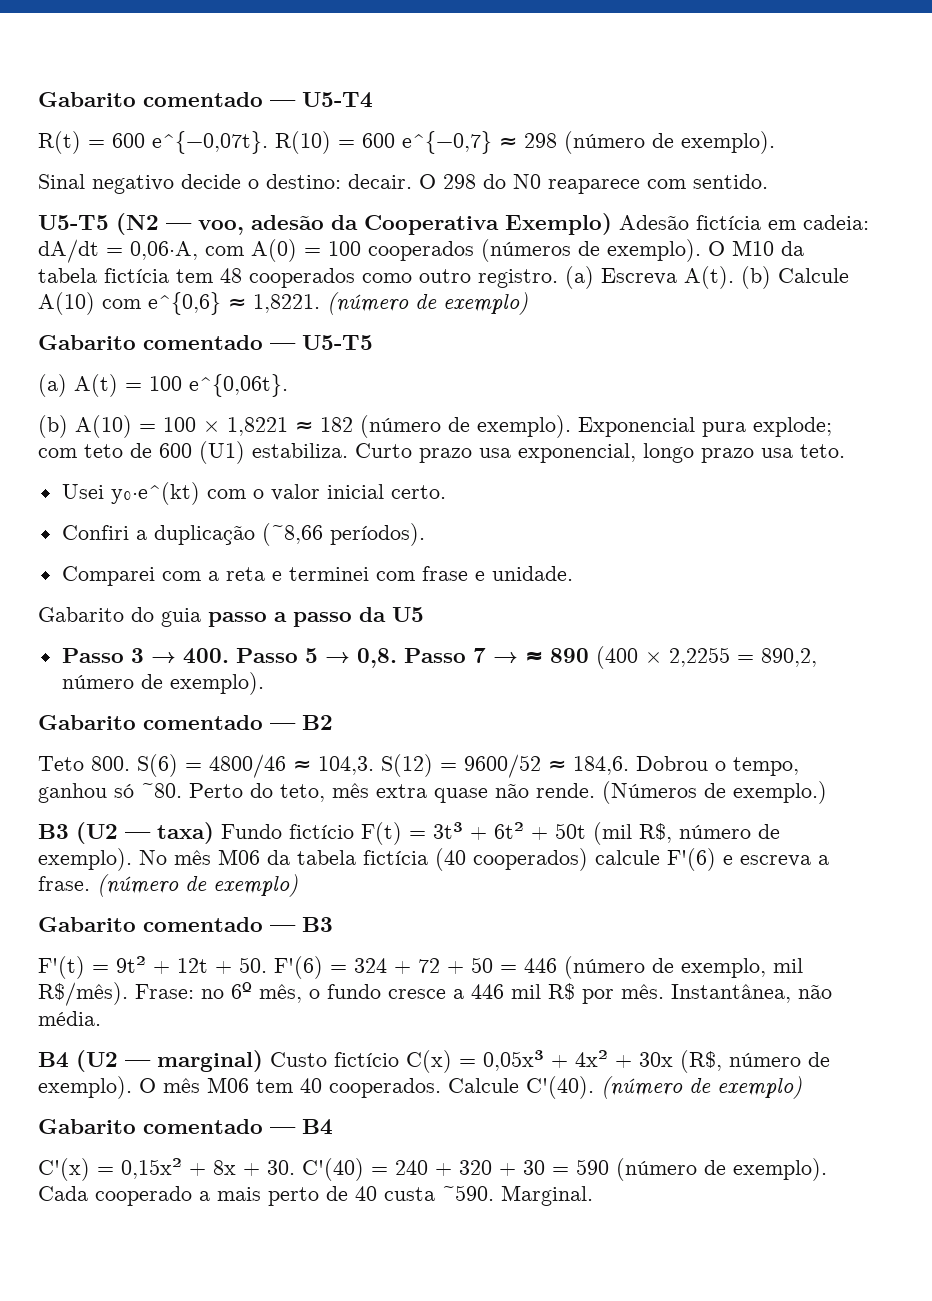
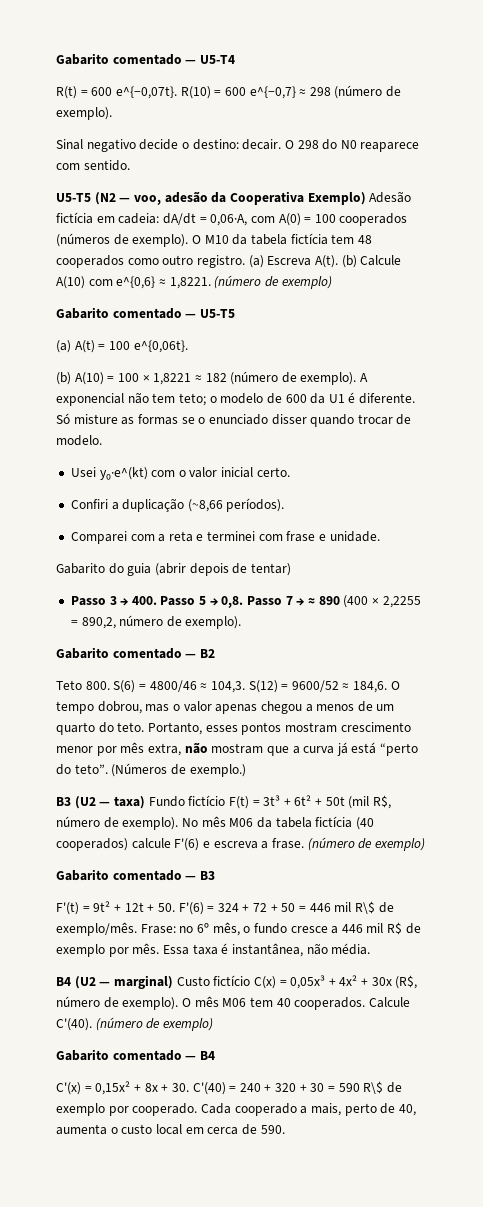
[578,417,832,437] [38,441,845,464] Exponencial pura explode; com teto de 600 (U1) estabiliza. Curto prazo usa exponencial, longo prazo usa teto. -> [360,373,369,382] [56,392,416,406] [56,413,412,427] [56,435,102,446] A exponencial não tem teto; o modelo de 600 da U1 é diferente. Só misture as formas se o enunciado disser quando trocar de modelo.
[208,607,424,627] passo a passo da U5 -> [154,563,291,576] (abrir depois de tentar)
[636,756,799,776] [38,783,595,803] Dobrou o tempo, ganhou só ~80. Perto do teto, mês extra quase não rende. -> [390,681,400,690] [56,701,395,714] [56,722,411,735] [56,742,419,756] [56,764,108,775] O tempo dobrou, mas o valor apenas chegou a menos de um quarto do teto. Portanto, esses pontos mostram crescimento menor por mês extra, não mostram que a curva já está “perto do teto”.
[564,956,803,979] [38,982,128,1006] (número de exemplo, mil R$/mês). -> [334,901,394,914] [56,922,137,936] mil R\$ de exemplo/mês.
[582,984,791,1004] por mês. Instantânea, -> [405,923,421,934] [56,943,303,957] de exemplo por mês. Essa taxa é instantânea,
[616,1158,827,1181] (número de exemplo). -> [363,1081,402,1094] [56,1103,198,1116] R\$ de exemplo por cooperado.
[217,1187,261,1201] mais -> [310,1103,341,1116] mais,
[355,1185,593,1206] 40 custa ~590. Marginal. -> [398,1104,416,1116] [56,1124,285,1135] 40, aumenta o custo local em cerca de 590.

